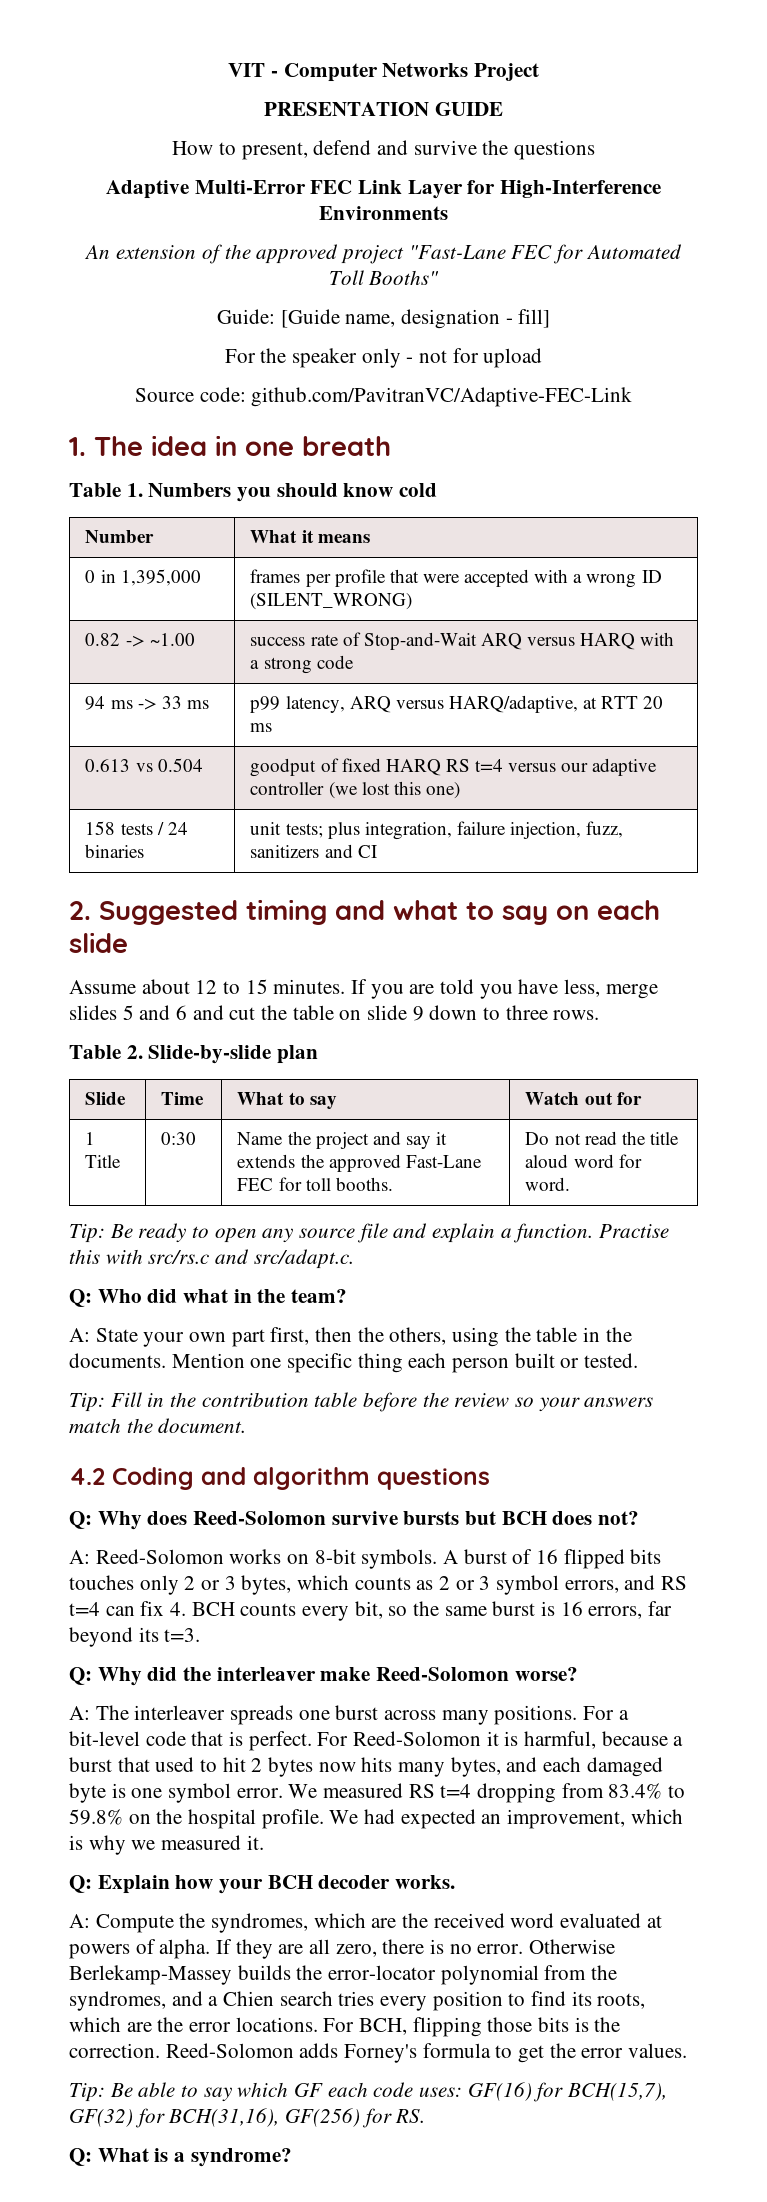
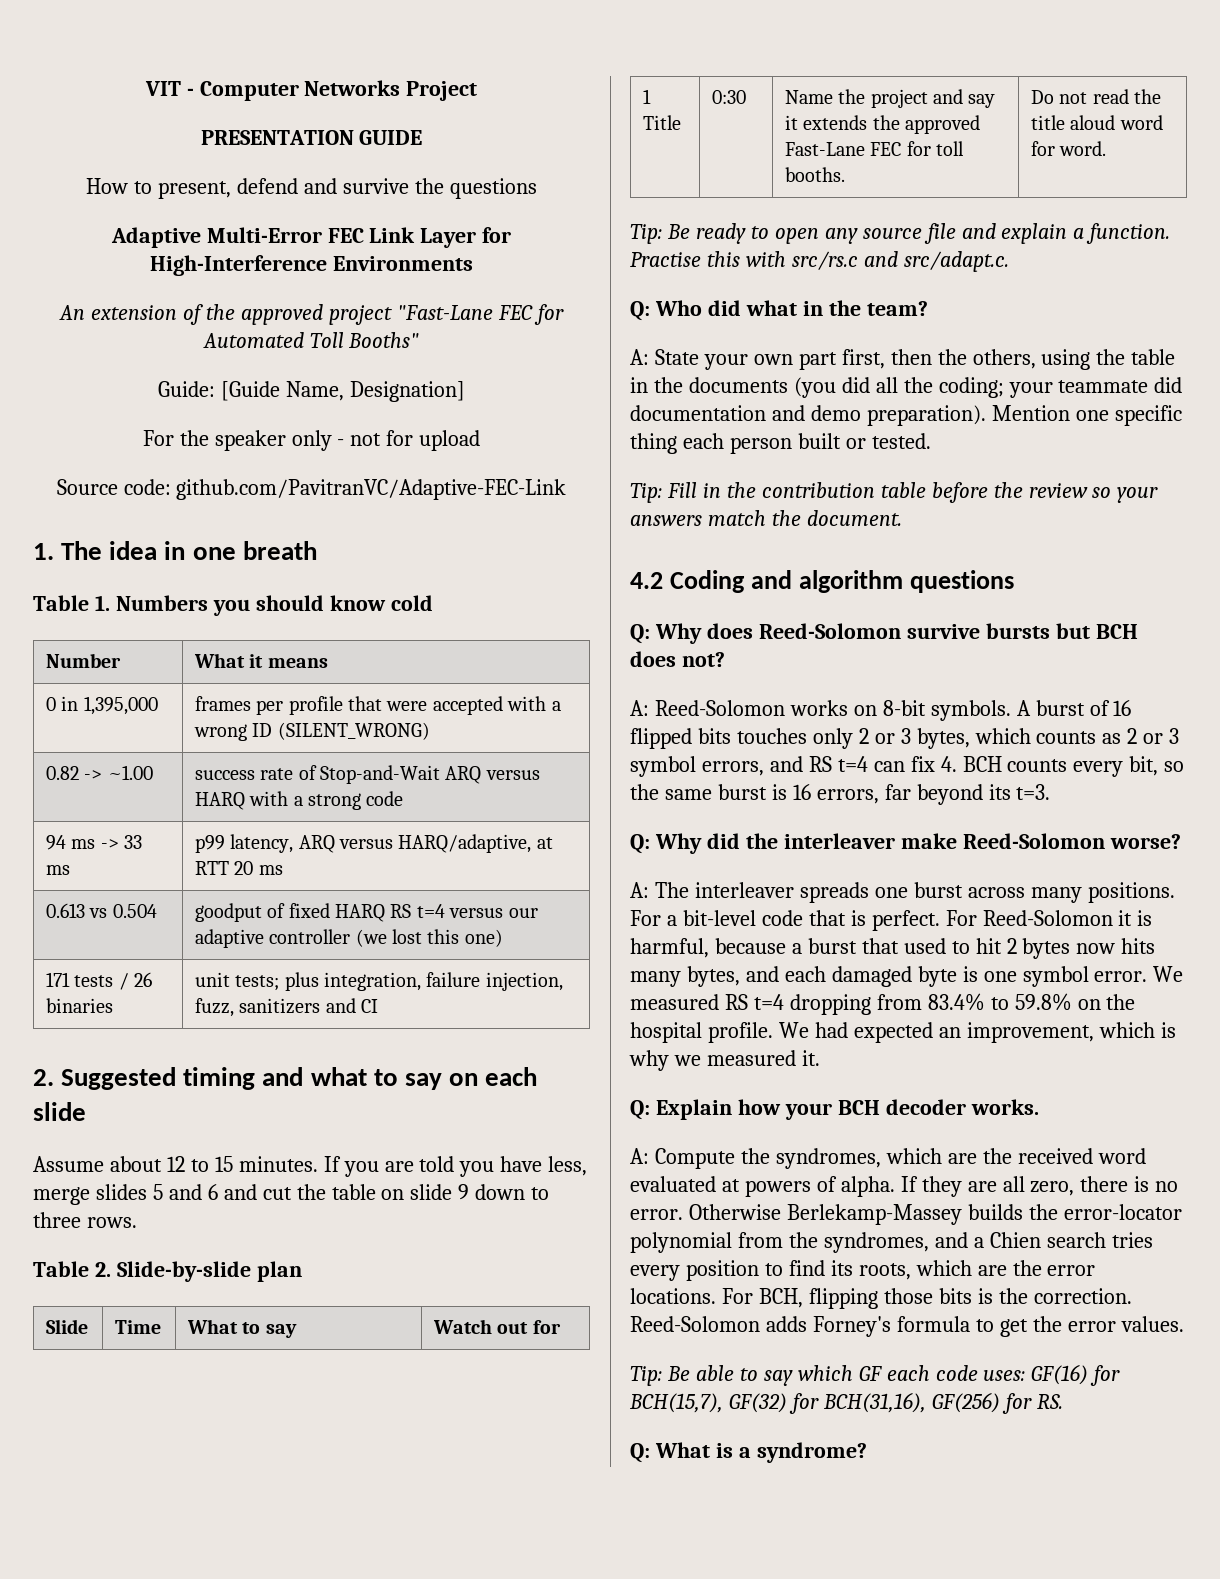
[345,309,551,329] name, designation - fill] -> [285,381,465,402] Name, Designation]
[85,821,116,835] 158 -> [45,972,70,987] 171
[167,822,188,835] 24 -> [133,972,152,987] 26
[69,1353,166,1368] documents. -> [688,377,1183,398] [630,405,986,426] documents (you did all the coding; your teammate did documentation and demo preparation).

